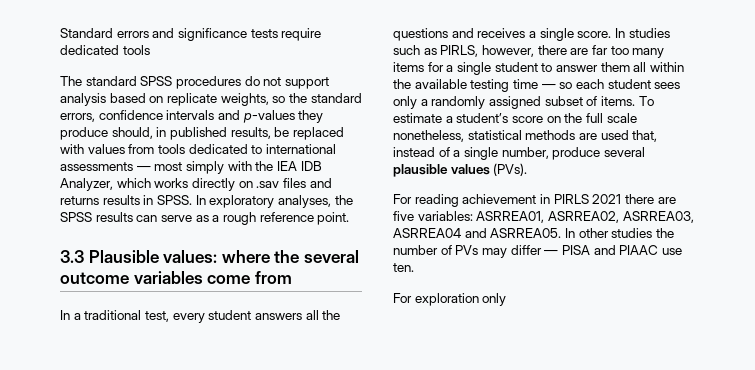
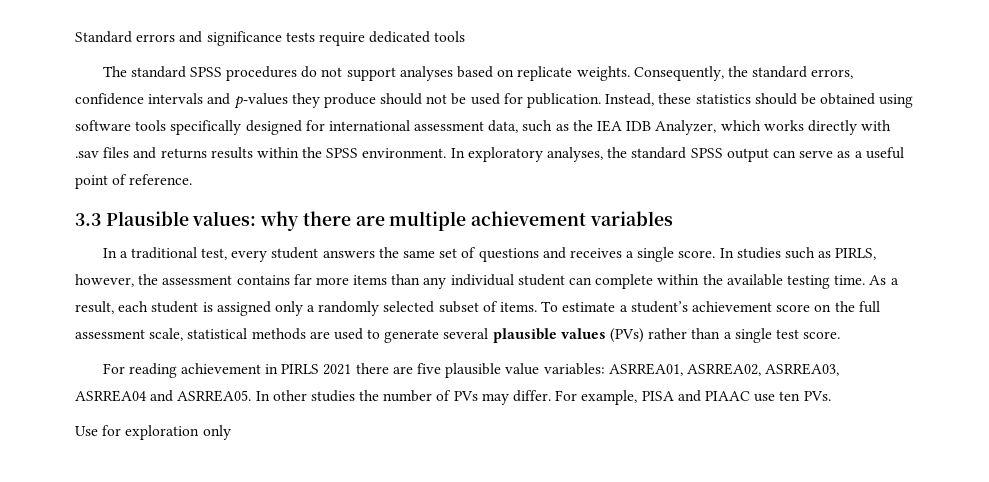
[60,93,106,106] analysis -> [399,66,453,81] analyses
[220,93,286,106] weights, so -> [576,66,724,81] weights. Consequently,
[111,127,344,140] [60,144,336,154] [60,161,252,174] should, in published results, be replaced with values from tools dedicated to international assessments — most simply with -> [380,93,914,108] [75,120,569,135] should not be used for publication. Instead, these statistics should be obtained using software tools specifically designed for international assessment data, such as
[238,181,253,188] on -> [861,120,892,131] with
[143,195,192,205] in SPSS. -> [256,147,447,158] within the SPSS environment.
[60,212,133,222] SPSS results -> [631,147,769,162] standard SPSS output
[222,212,350,225] rough reference point. -> [865,147,904,159] [75,174,193,189] useful point of reference.
[221,250,359,263] [60,272,129,284] where the several outcome -> [260,211,587,231] why there are multiple achievement
[207,271,292,284] come from -> (673, 218) none
[305,310,341,320] all the -> [378,247,477,258] the same set of
[537,45,665,58] [393,62,684,75] [393,79,681,92] there are far too many items for a single student to answer them all within the available testing time — so each student sees -> [138,274,899,289] [75,301,271,316] the assessment contains far more items than any individual student can complete within the available testing time. As a result, each student is assigned
[488,96,541,109] assigned -> [383,301,435,313] selected
(509, 118) none -> [691,301,772,312] achievement
[606,113,637,123] [393,130,464,142] scale nonetheless, -> [75,328,184,341] assessment scale,
[632,130,658,142] [393,147,645,160] [393,163,528,177] that, instead of a single number, produce several plausible values (PVs). -> [367,328,841,343] to generate several plausible values (PVs) rather than a single test score.
(414, 216) none -> [445,363,540,378] plausible value
[510,245,559,255] differ — -> [513,390,638,405] differ. For example,
[393,263,414,272] [393,293,412,303] ten. // For -> [779,391,831,401] [75,425,122,436] ten PVs. // Use for

